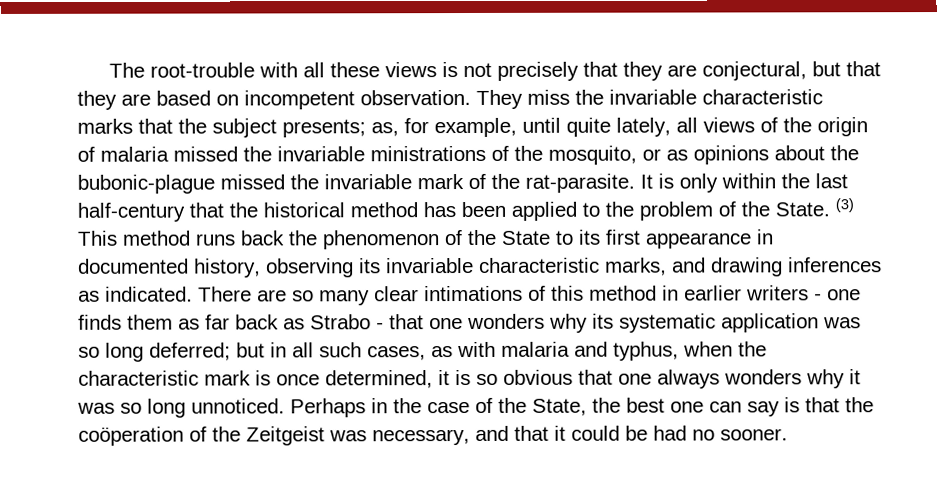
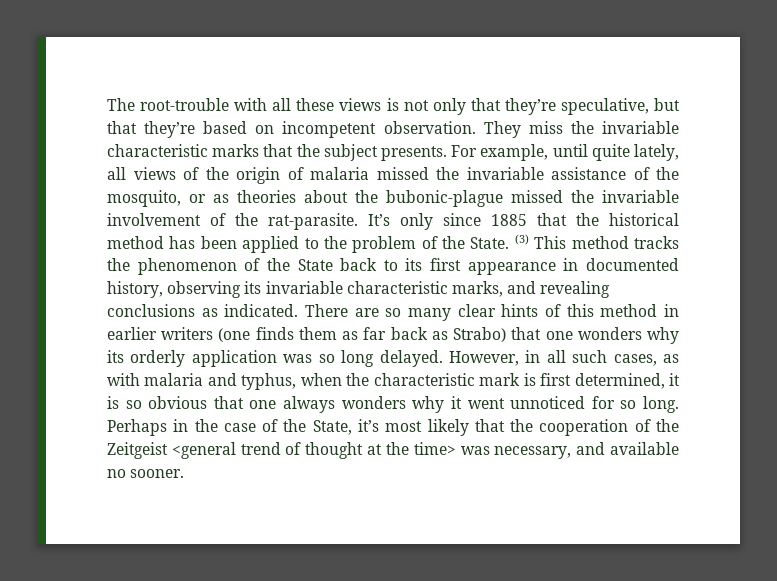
[497,61,882,81] [77,90,151,110] precisely that they are conjectural, but that they are -> [432,98,680,115] [107,121,196,138] only that they’re speculative, but that they’re
[282,118,429,138] presents; as, for -> [380,145,478,161] presents. For
[370,145,486,162] ministrations -> [551,167,626,180] assistance
[693,145,769,165] opinions -> [237,190,296,203] theories
[417,174,464,190] mark -> [107,213,201,226] involvement
[640,173,848,193] [77,202,185,222] It is only within the last half-century -> [368,213,527,230] It’s only since 1885
[195,230,285,246] runs back -> [633,236,679,249] tracks
(551, 237) none -> [340,258,378,271] back
[711,257,882,277] drawing inferences -> [540,281,611,298] [107,304,195,317] revealing conclusions
[424,285,523,302] intimations -> [501,304,539,317] hints
[814,289,861,301] - one -> [218,328,251,342] (one
[310,314,384,330] Strabo - -> [453,327,507,342] Strabo)
[619,313,716,333] systematic -> [130,350,186,367] orderly
[149,342,265,361] deferred; but -> [379,350,519,367] delayed. However,
[276,374,320,386] once -> [540,373,572,386] first
[77,398,285,418] was so long unnoticed. -> [467,396,680,413] went unnoticed for so long.
[592,397,874,417] [78,426,184,446] the best one can say is that the coöperation -> [357,419,629,436] it’s most likely that the cooperation
[329,425,687,446] was necessary, and that it could be had -> [171,442,679,459] <general trend of thought at the time> was necessary, and available

